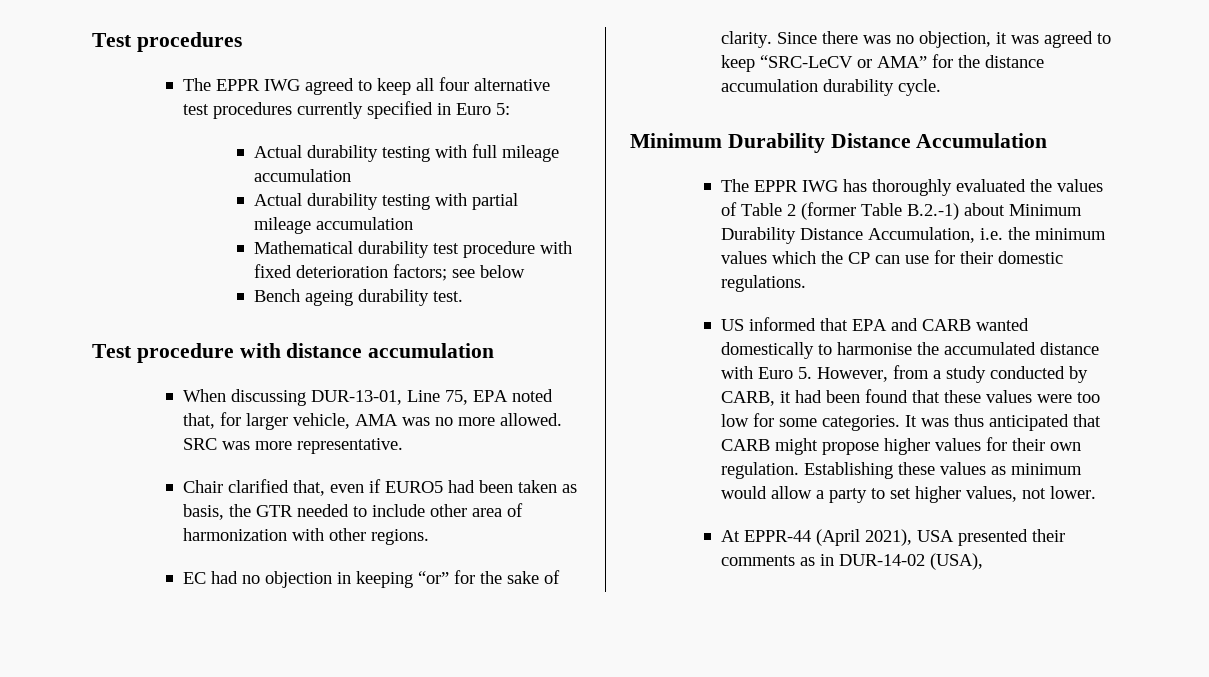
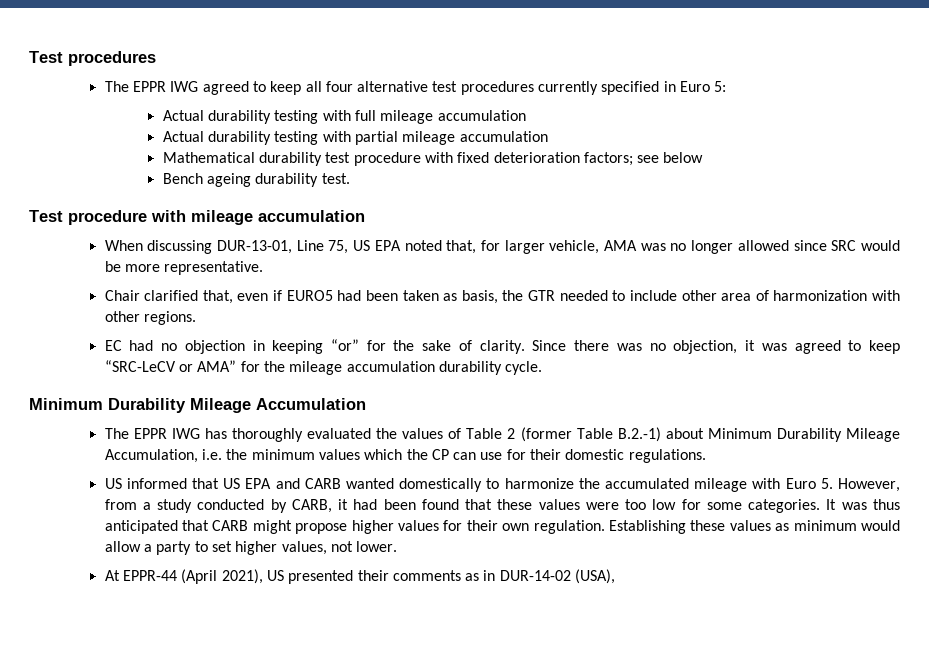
[286,343,363,358] distance -> [191,210,253,225] mileage
(469, 397) none -> [353,240,371,251] US
[458,413,563,426] [183,438,251,450] more allowed. SRC was -> [691,240,901,254] [104,261,121,272] longer allowed since SRC would be
[985,55,1045,68] distance -> [289,361,343,375] mileage
[830,133,911,148] Distance -> [190,398,251,413] Mileage
[800,228,864,240] Distance -> [846,428,900,442] Mileage
(849, 324) none -> [223,478,241,489] US
[837,342,913,355] harmonise -> [504,478,574,489] harmonize
[1040,342,1100,355] distance -> [694,478,748,492] mileage
[917,530,955,542] USA -> [266,570,284,581] US

